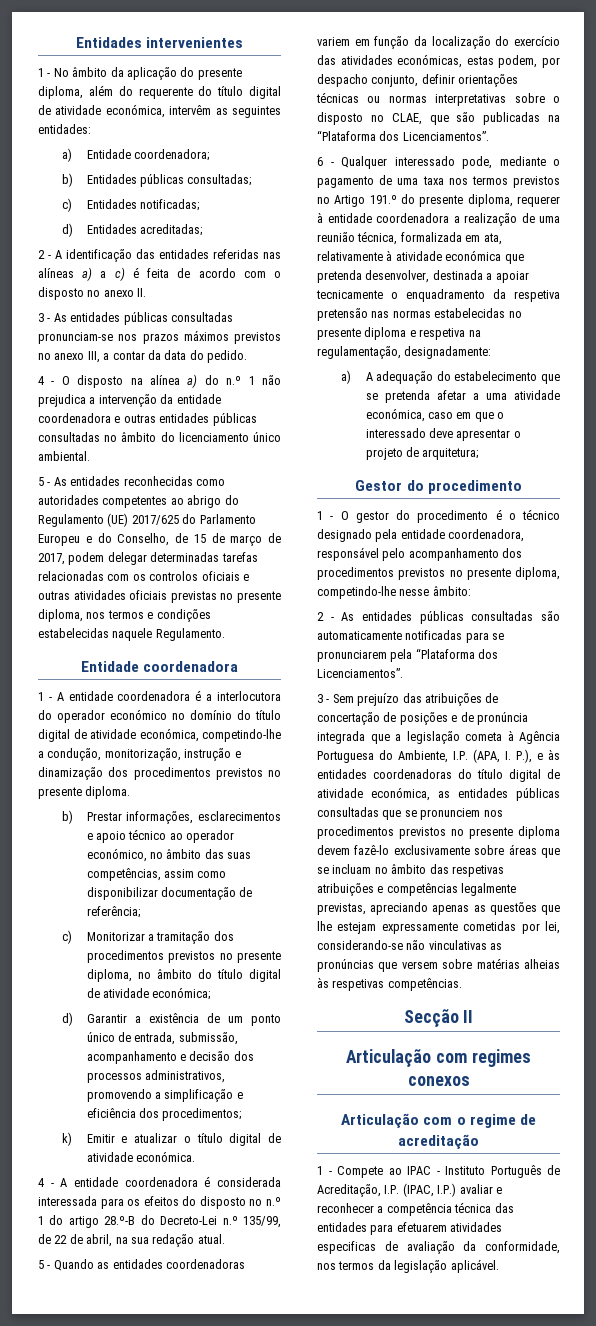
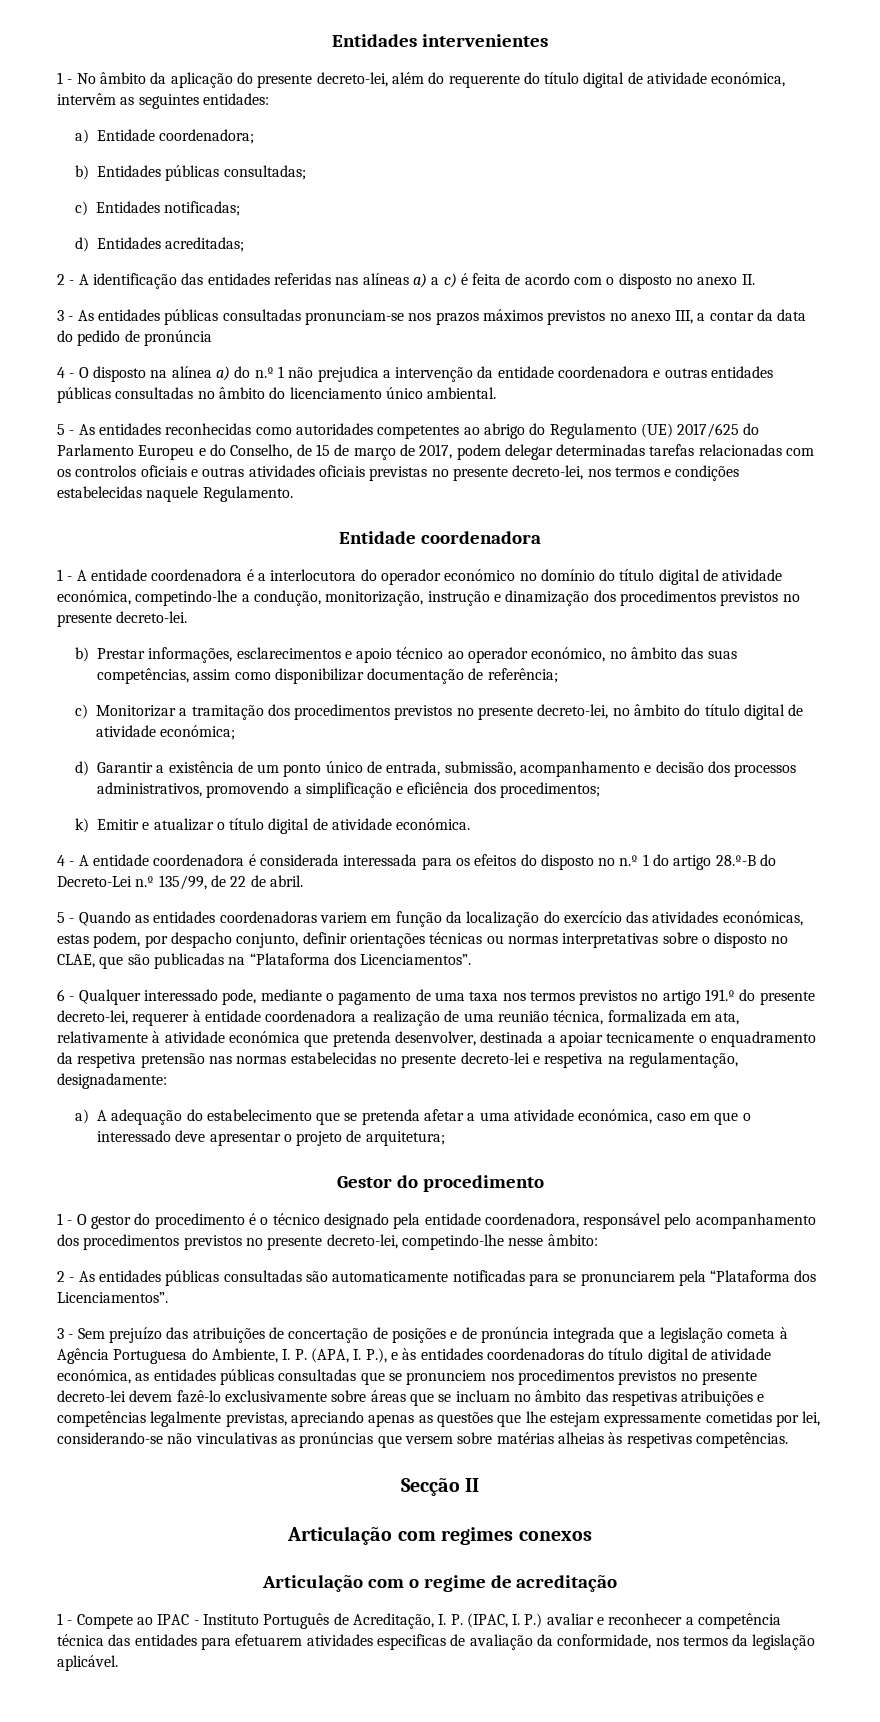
[38,86,83,99] diploma, -> [316,72,388,87] decreto-lei,
[207,350,247,363] pedido. -> [77,330,212,346] pedido de pronúncia
[38,609,83,622] diploma, -> [512,465,584,480] decreto-lei,
[85,786,131,799] diploma. -> [116,611,188,623] decreto-lei.
[86,969,132,982] diploma, -> [537,704,609,719] decreto-lei,
[86,1234,225,1247] abril, na sua redação atual. -> [269,875,303,887] abril.
[334,195,366,207] Artigo -> [662,990,701,1005] artigo
[467,194,513,207] diploma, -> [57,1010,128,1025] decreto-lei,
[364,327,407,340] diploma -> [460,1052,530,1064] decreto-lei
[515,567,560,580] diploma, -> [326,1234,398,1249] decreto-lei,
[453,751,468,760] I.P. -> [282,1349,307,1360] I. P.
[518,826,560,839] diploma -> [57,1390,126,1402] decreto-lei
[384,1183,457,1197] I.P. (IPAC, I.P.) -> [438,1613,543,1628] I. P. (IPAC, I. P.)

